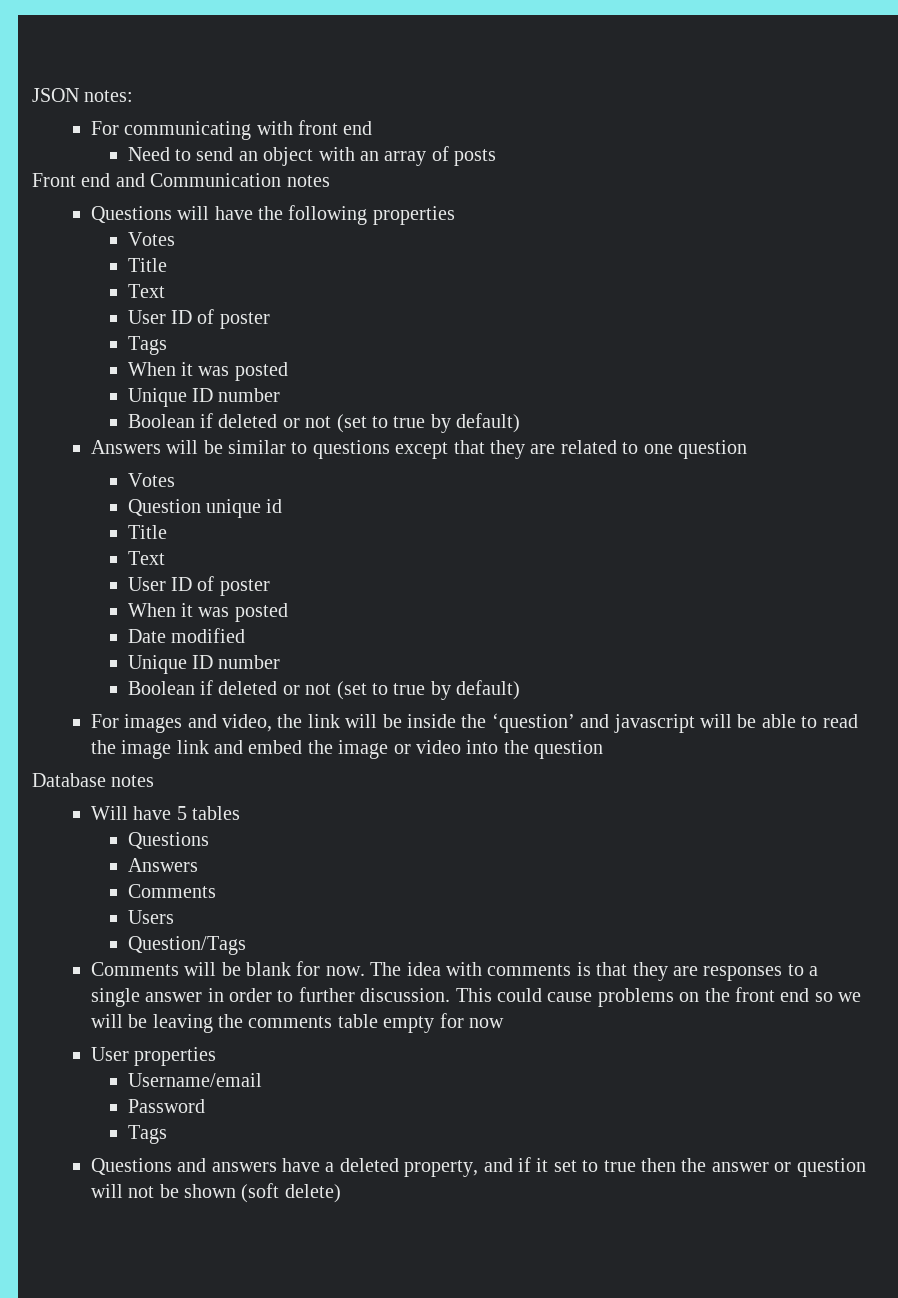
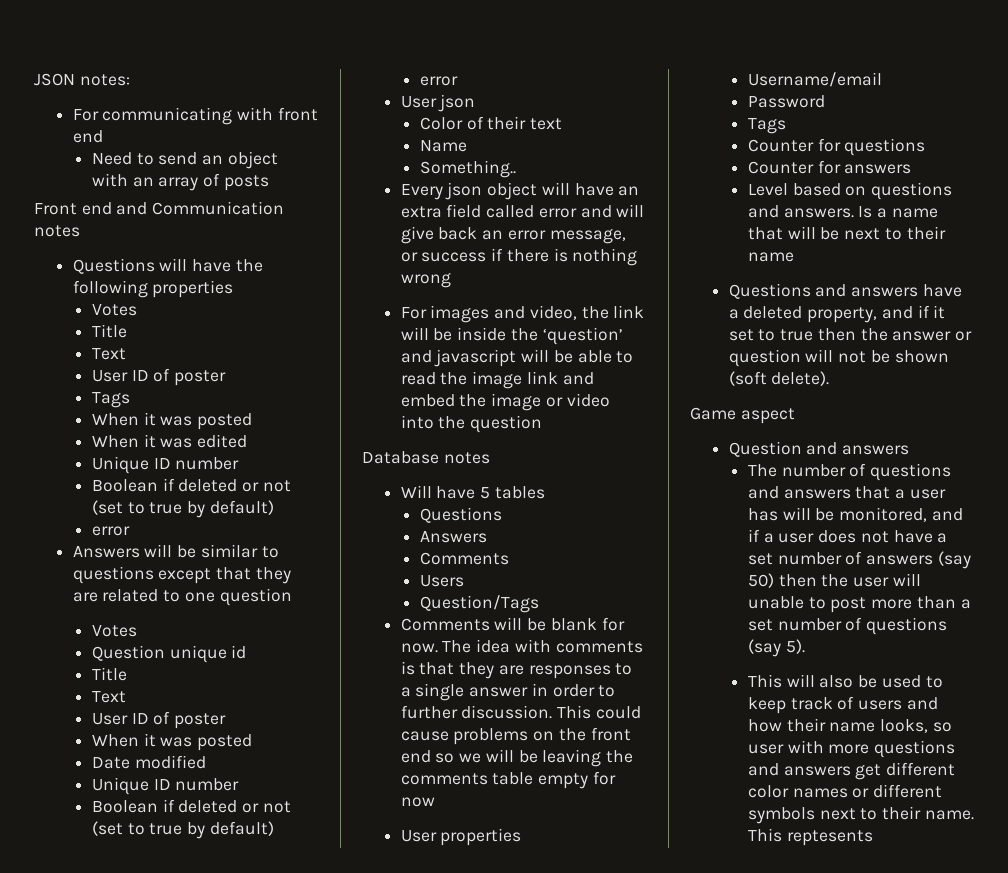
(288, 371) none -> [92,434,248,448] // When it was edited
(521, 423) none -> [92,526,131,536] // error
(521, 690) none -> [420,76,459,86] [400,94,476,112] [420,116,563,130] [420,140,468,152] [420,160,517,178] [400,182,640,200] [400,204,645,218] [400,226,626,244] [400,248,638,266] [400,273,451,288] // error // User json // Color of their text // Name // Something.. // Every json object will have an extra field called error and will give back an error message, or success if there is nothing wrong
(167, 1134) none -> [748,138,926,156] [748,160,912,174] [748,182,953,200] [748,205,938,218] [748,226,946,240] [748,252,795,262] // Counter for questions // Counter for answers // Level based on questions and answers. Is a name that will be next to their name
[284,1184,341,1203] delete) -> [771,371,830,386] [690,407,795,424] [728,441,910,457] [748,463,952,481] [748,486,946,499] [748,507,963,522] [748,529,948,543] [748,551,971,569] [748,573,921,588] [748,596,971,613] [748,617,948,635] [748,639,805,657] [748,674,943,688] [748,696,938,714] [748,718,952,733] [748,740,956,758] [748,762,956,780] [748,784,943,798] [748,806,974,824] [748,828,873,846] delete). // Game aspect // Question and answers // The number of questions and answers that a user has will be monitored, and if a user does not have a set number of answers (say 50) then the user will unable to post more than a set number of questions (say 5). // This will also be used to keep track of users and how their name looks, so user with more questions and answers get different color names or different symbols next to their name. This reptesents

